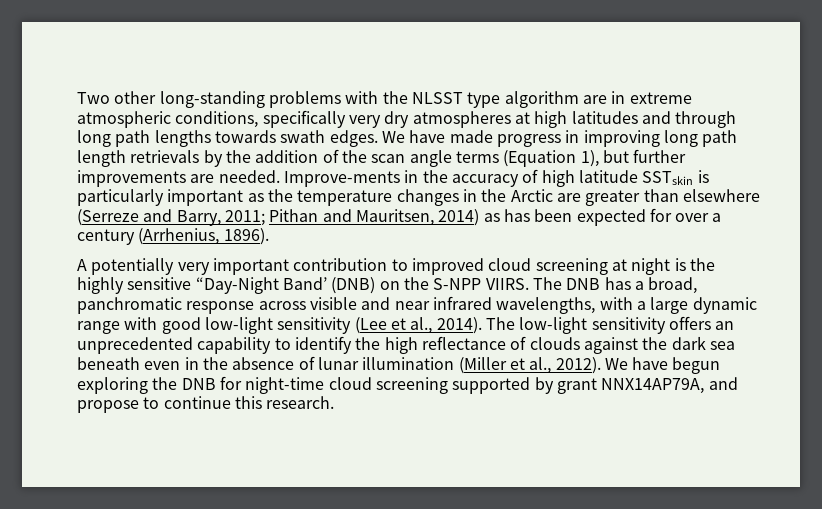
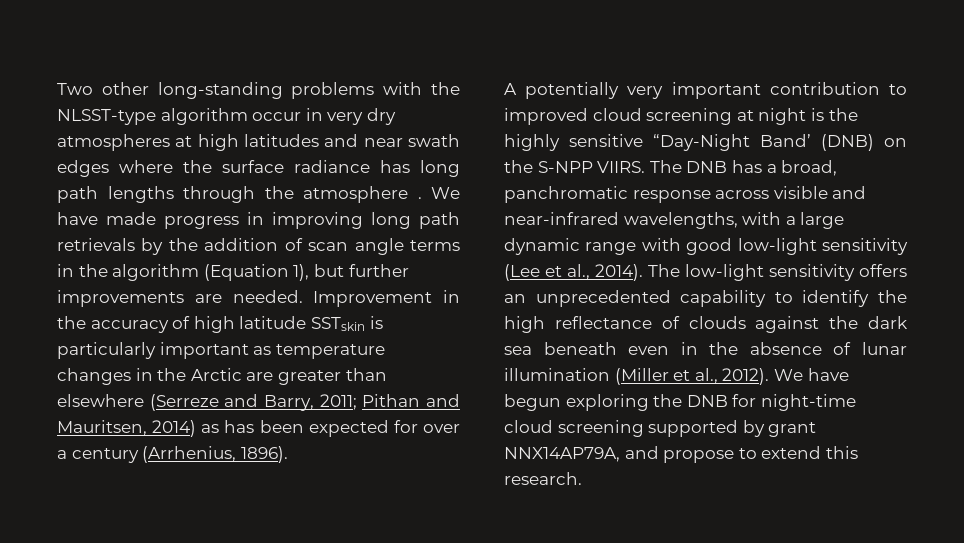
[411,91,692,108] [77,110,346,128] NLSST type algorithm are in extreme atmospheric conditions, specifically -> [57,108,323,125] NLSST-type algorithm occur in
[675,111,737,128] [77,130,378,147] through long path lengths towards swath edges. -> [363,134,460,147] [57,160,460,177] [57,186,422,203] near swath edges where the surface radiance has long path lengths through the atmosphere .
[77,150,126,167] length -> (460, 220) none
[341,150,367,163] the -> (303, 244) none
(499, 157) none -> [57,264,200,281] in the algorithm
[283,171,400,187] Improve-ments -> [313,291,433,307] Improvement
[267,189,293,202] the -> (272, 350) none
[394,296,492,310] near infrared -> [504,212,619,225] near-infrared
[163,396,231,409] continue -> [761,446,822,459] extend

